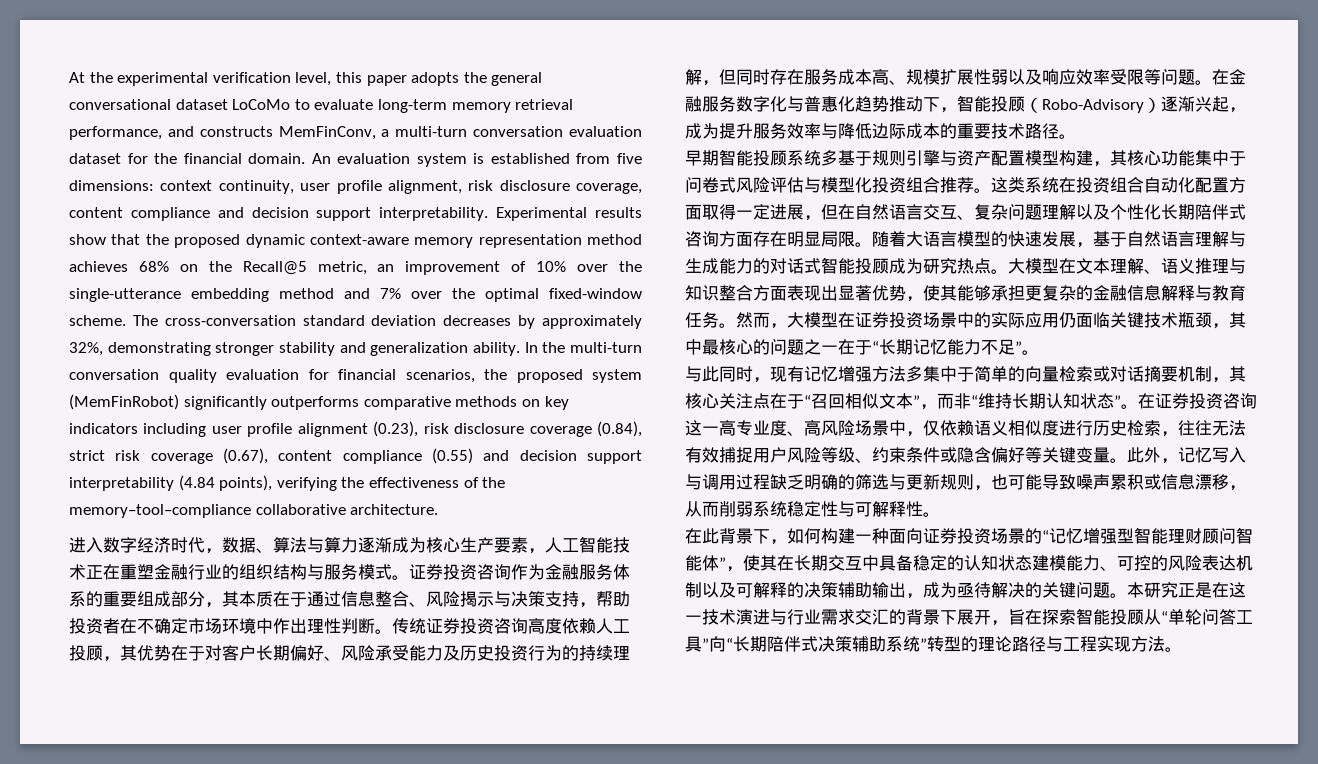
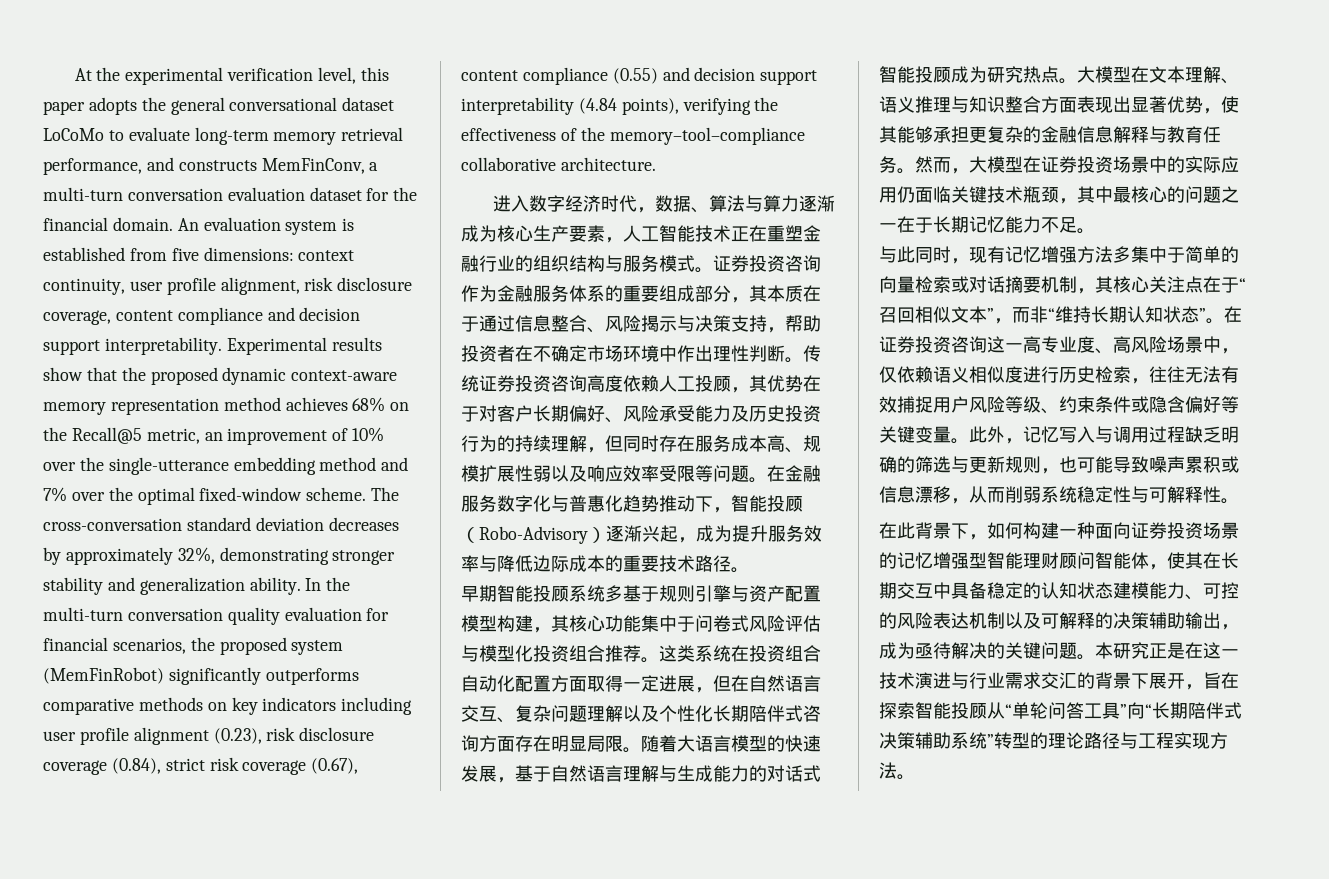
[872,341,879,353] “ -> (933, 225) none
[1015,341,1022,353] ” -> (1077, 225) none
[1042,530,1049,542] “ -> (897, 560) none
[719,557,726,569] ” -> (1149, 560) none

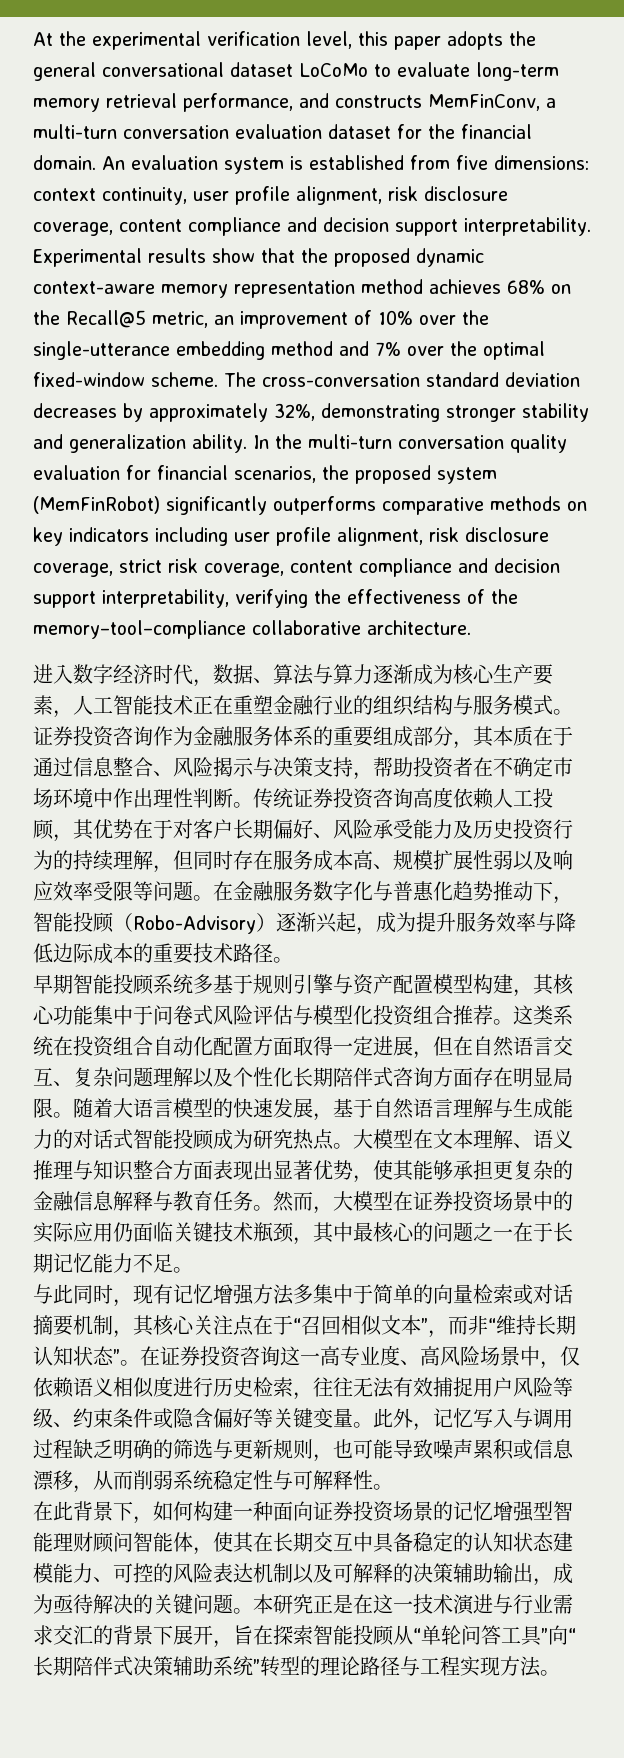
[133,727,375,745] [43,757,359,775] [461,67,818,85] [461,97,679,115] alignment (0.23), risk disclosure coverage (0.84), strict risk coverage (0.67), content compliance (0.55) and decision support interpretability (4.84 points), -> [337,527,549,546] [33,558,560,577] [33,589,229,608] alignment, risk disclosure coverage, strict risk coverage, content compliance and decision support interpretability,

